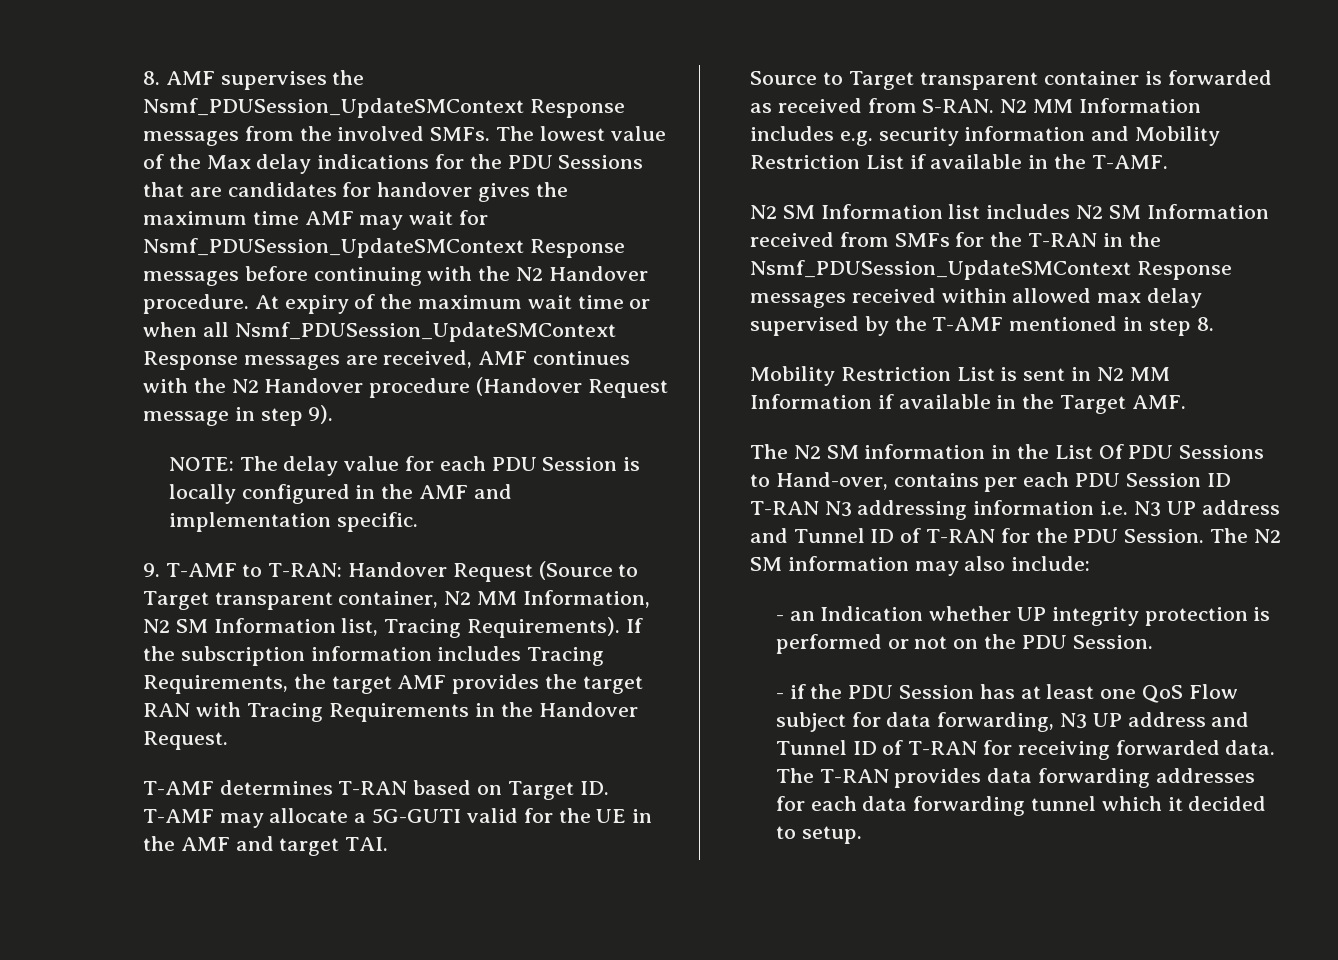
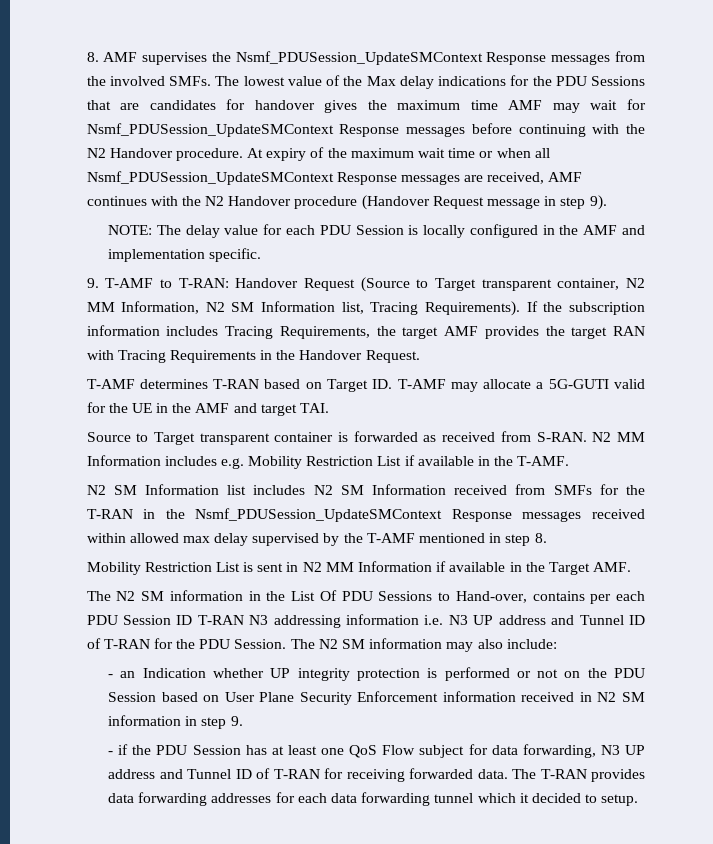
[878,126,1130,146] security information and -> (244, 463) none
[1072,635,1153,649] Session. -> [108,691,645,705] [108,715,243,729] Session based on User Plane Security Enforcement information received in N2 SM information in step 9.

